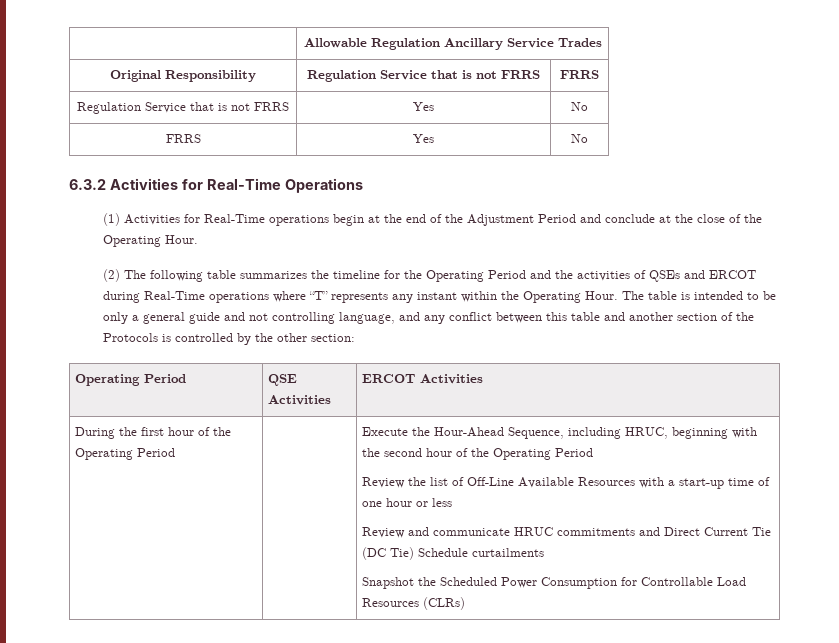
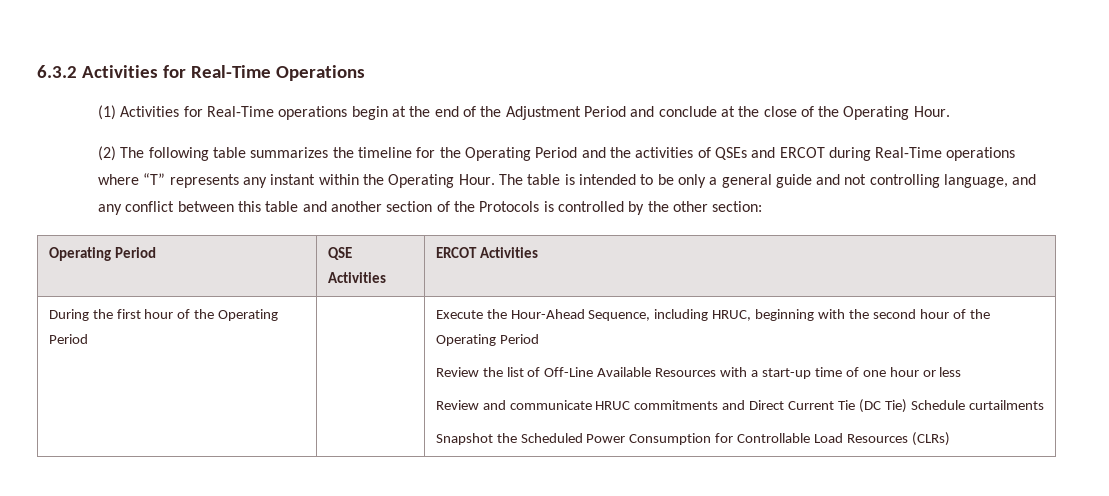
[303,38,602,50] [110,70,256,82] [307,70,540,82] [560,70,599,79] [77,102,289,114] [413,102,434,111] [571,102,588,111] [165,134,201,143] [413,134,434,143] [571,134,588,143] | Allowable Regulation Ancillary Service Trades // Original Responsibility | Regulation Service that is not FRRS | FRRS // Regulation Service that is not FRRS | Yes | No // FRRS | Yes | No // -> (37, 71) none

